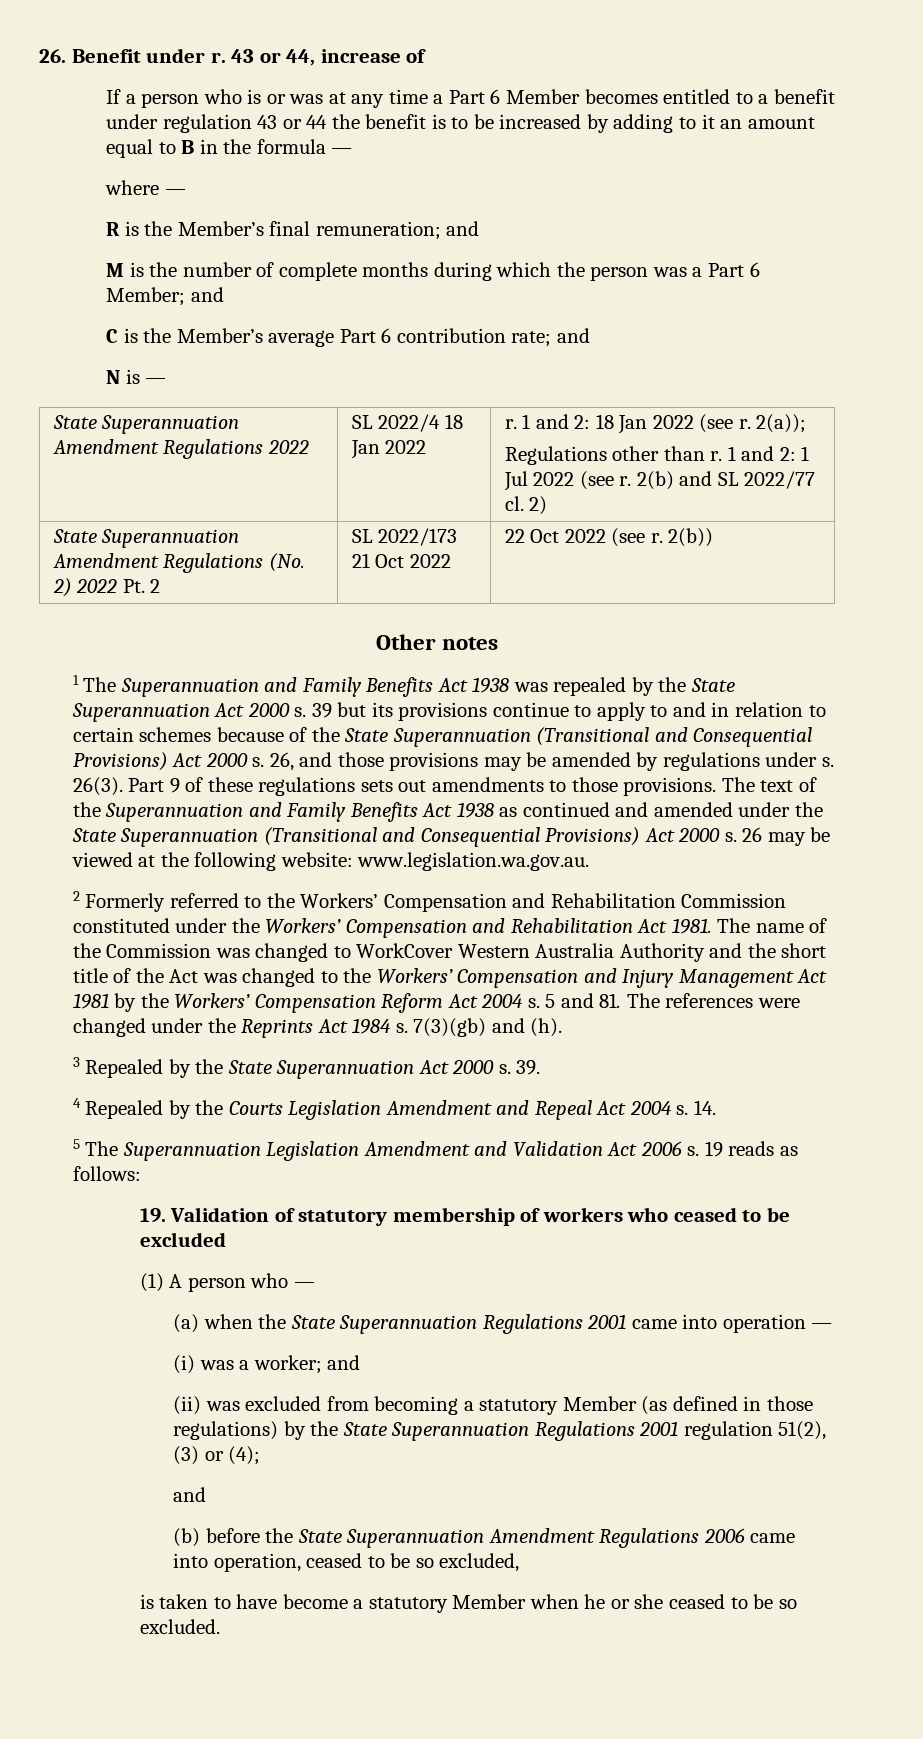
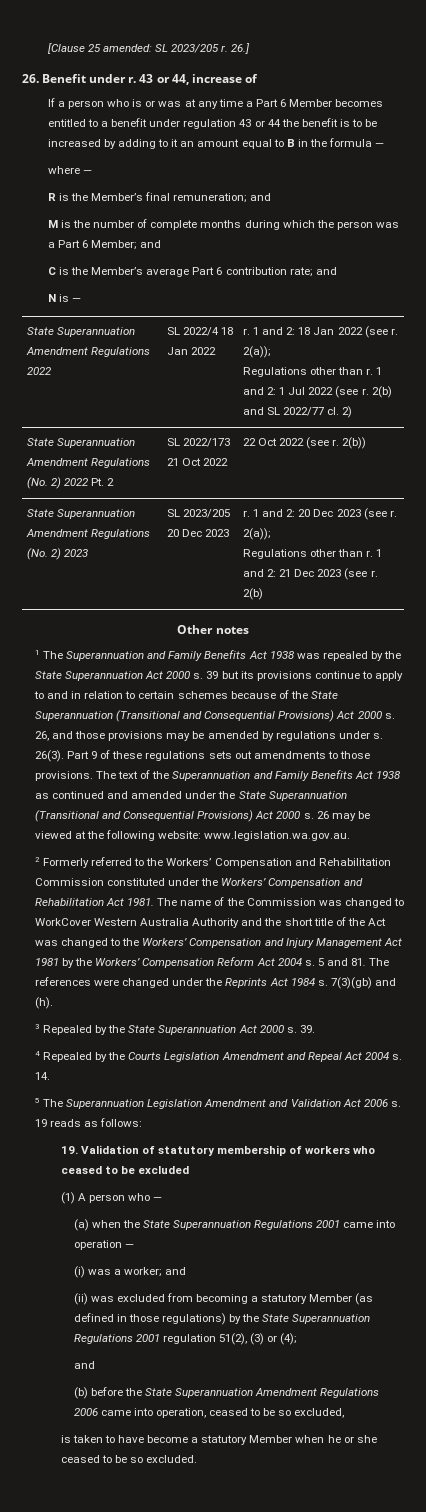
(39, 56) none -> [47,43,251,54] [Clause 25 amended: SL 2023/205 r. 26.] //
(714, 537) none -> [26,509,136,519] [25,529,151,539] [26,548,89,560] [166,509,231,518] [166,529,230,537] [242,508,397,520] [242,528,271,540] [242,549,383,559] [242,568,378,580] [242,588,263,600] // State Superannuation Amendment Regulations (No. 2) 2023 | SL 2023/205 20 Dec 2023 | r. 1 and 2: 20 Dec 2023 (see r. 2(a)); // Regulations other than r. 1 and 2: 21 Dec 2023 (see r. 2(b)

